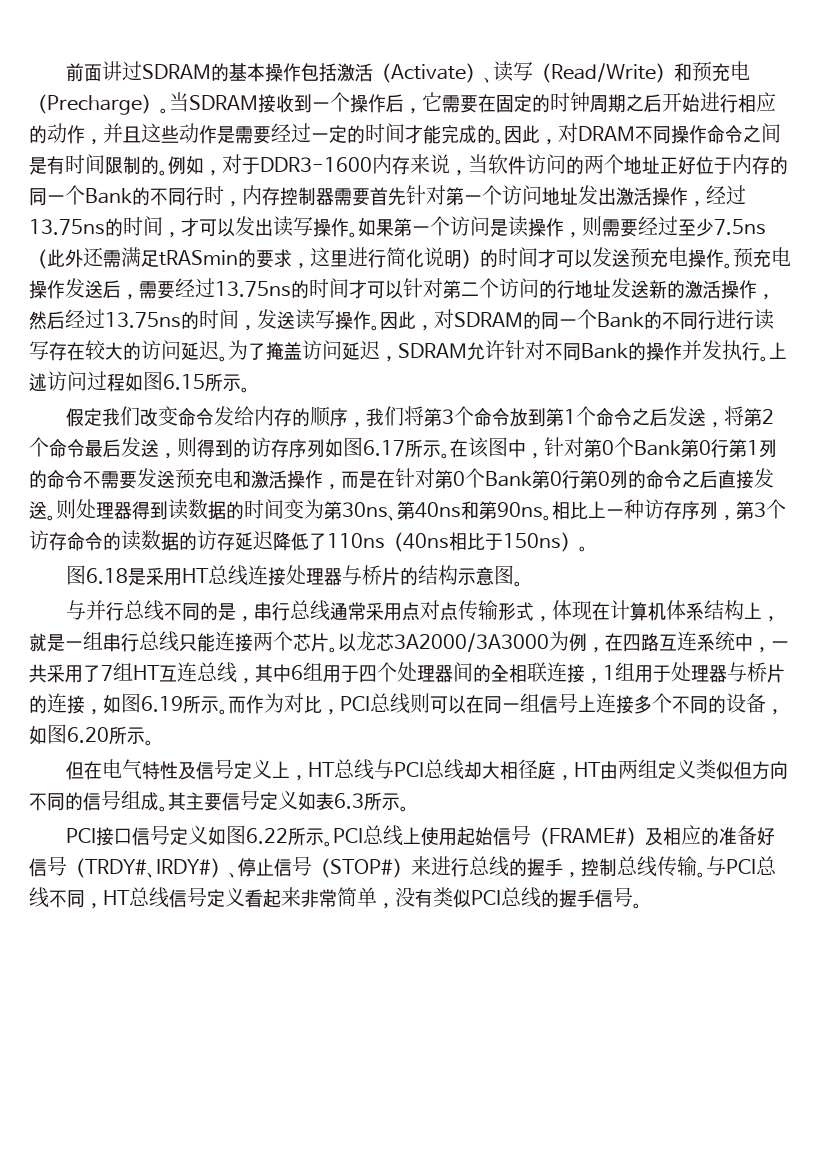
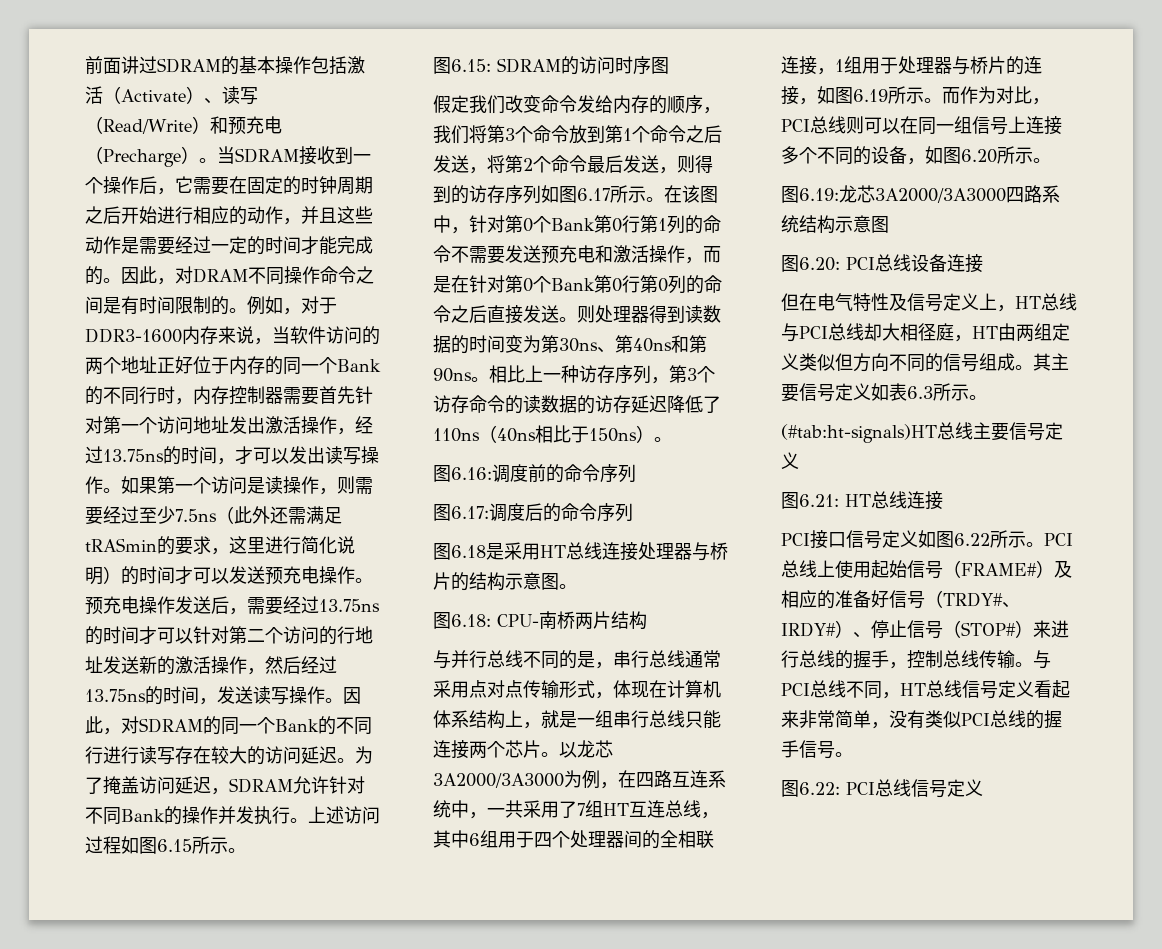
(250, 390) none -> [433,56,669,75] // 图6.15: SDRAM的访问时序图
(588, 549) none -> [433,464,636,483] [433,503,633,522] // 图6.16:调度前的命令序列 // 图6.17:调度后的命令序列
(524, 584) none -> [433,611,647,630] // 图6.18: CPU-南桥两片结构
(154, 743) none -> [781,185,1060,203] [781,215,889,234] [781,254,983,273] // 图6.19:龙芯3A2000/3A3000四路系统结构示意图 // 图6.20: PCI总线设备连接
(409, 809) none -> [781,422,1063,443] [781,452,799,469] [781,491,943,510] // (#tab:ht-signals)HT总线主要信号定义 // 图6.21: HT总线连接
(642, 906) none -> [781,779,983,798] // 图6.22: PCI总线信号定义

